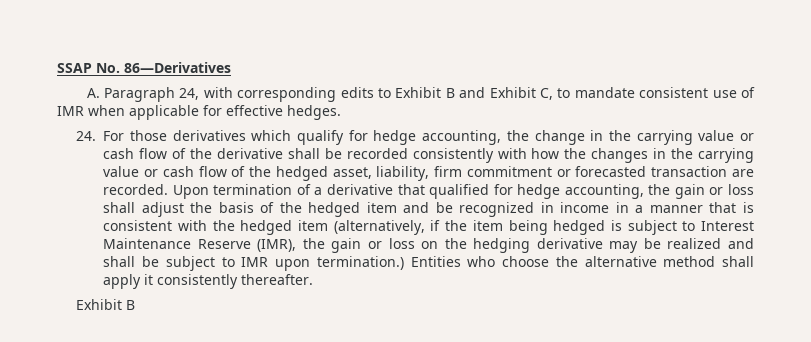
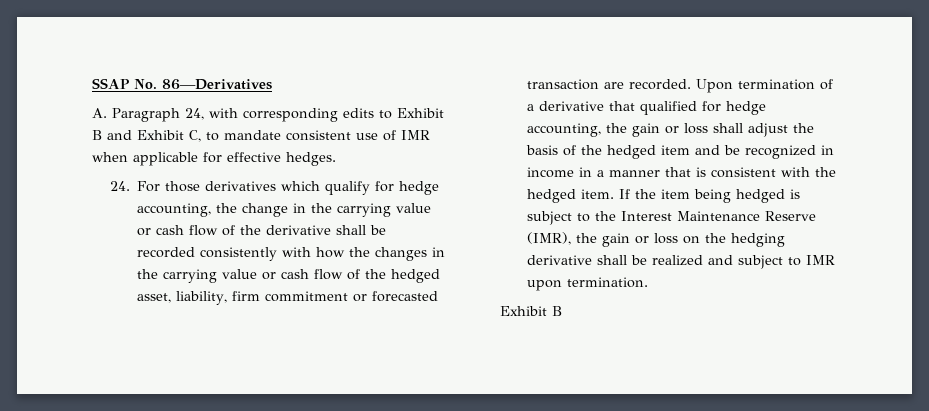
[298,220,441,235] item (alternatively, if -> [581,189,631,199] item. If
(696, 226) none -> [595,211,617,221] the
[609,241,639,253] may -> [597,255,628,265] shall
[103,256,160,267] shall be -> (734, 260) none
[316,256,754,270] [103,274,314,289] termination.) Entities who choose the alternative method shall apply it consistently thereafter. -> [567,277,649,288] termination.

